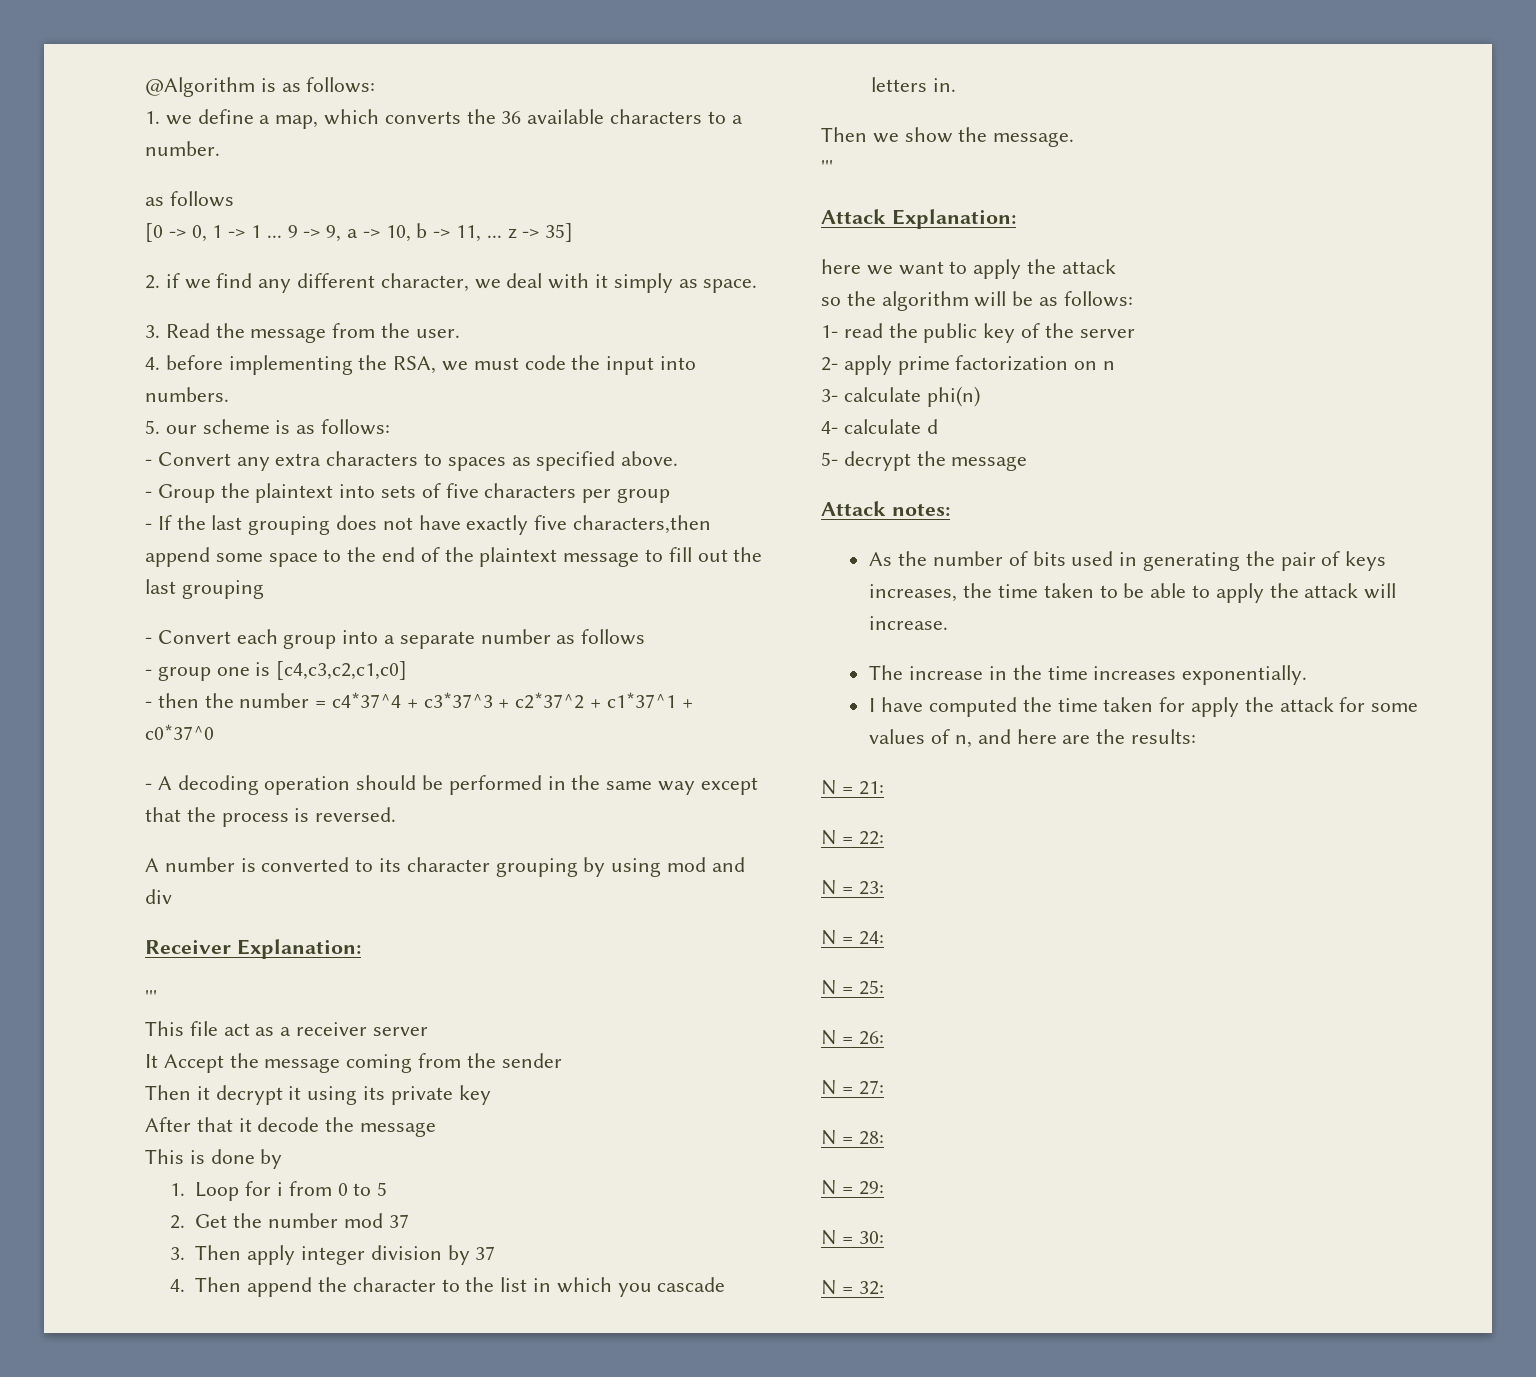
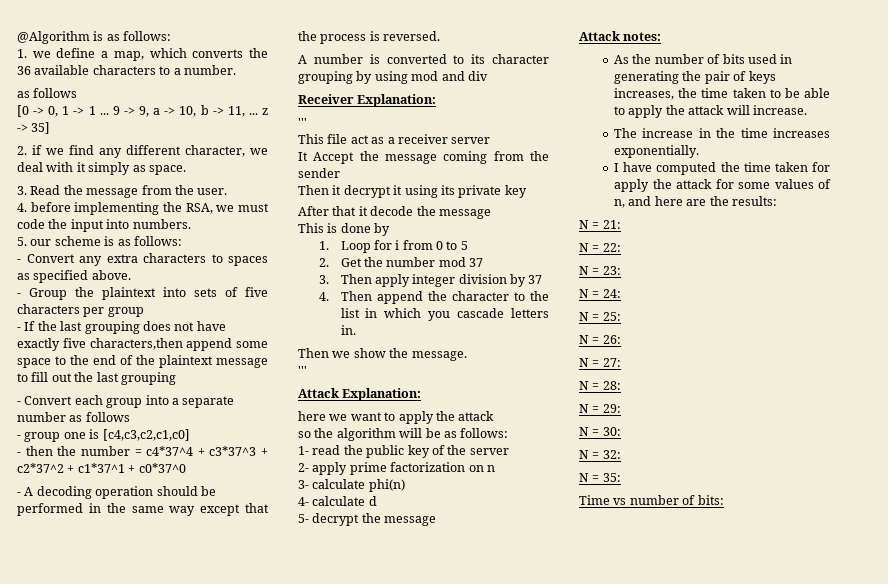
(884, 1288) none -> [579,473,621,482] [579,495,724,505] // N = 35: // Time vs number of bits:

